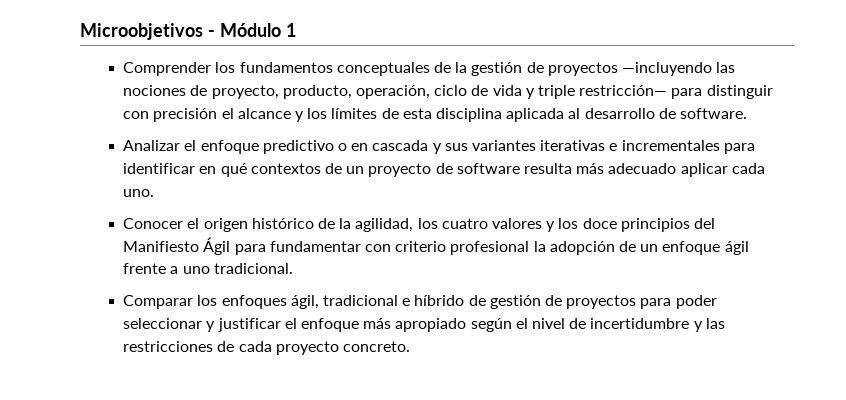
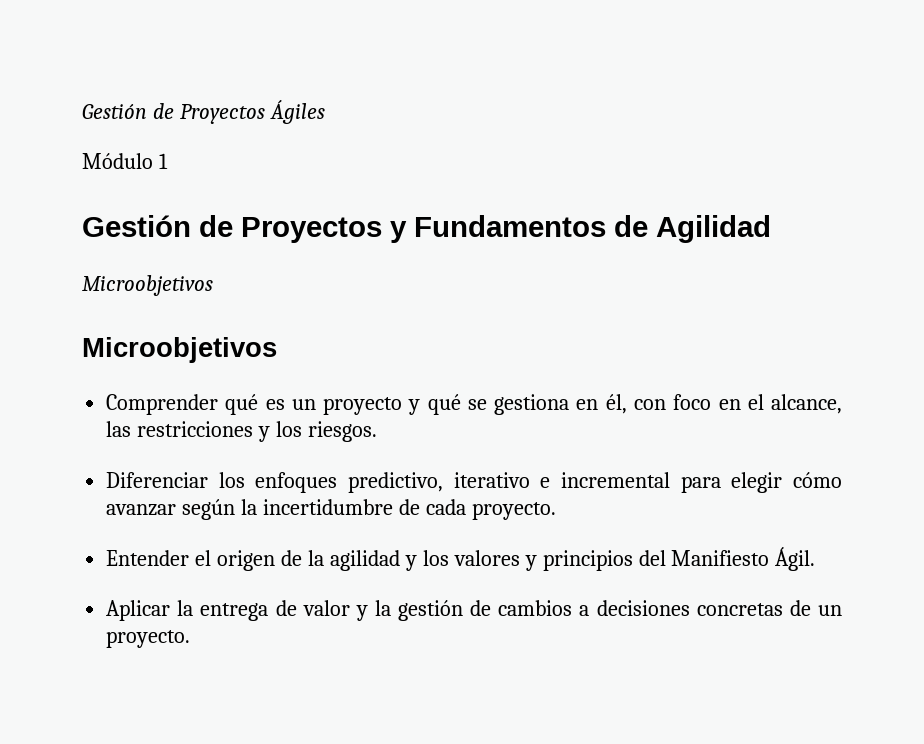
[80,23,296,40] [123,62,736,76] [123,85,773,99] [123,108,747,122] [123,140,755,154] [123,163,765,177] [123,189,155,197] [123,218,715,232] [123,237,749,255] [123,263,293,274] [123,295,717,309] [123,318,725,332] [123,341,411,355] Microobjetivos - Módulo 1 // Comprender los fundamentos conceptuales de la gestión de proyectos —incluyendo las nociones de proyecto, producto, operación, ciclo de vida y triple restricción— para distinguir con precisión el alcance y los límites de esta disciplina aplicada al desarrollo de software. // Analizar el enfoque predictivo o en cascada y sus variantes iterativas e incrementales para identificar en qué contextos de un proyecto de software resulta más adecuado aplicar cada uno. // Conocer el origen histórico de la agilidad, los cuatro valores y los doce principios del Manifiesto Ágil para fundamentar con criterio profesional la adopción de un enfoque ágil frente a uno tradicional. // Comparar los enfoques ágil, tradicional e híbrido de gestión de proyectos para poder seleccionar y justificar el enfoque más apropiado según el nivel de incertidumbre y las restricciones de cada proyecto concreto. -> [82,100,325,124] [82,153,168,169] [82,215,771,243] [82,275,213,296] [82,337,277,363] [106,394,842,415] [106,421,377,442] [106,472,842,493] [106,499,556,520] [106,547,816,571] [106,600,842,621] [106,630,191,648] Gestión de Proyectos Ágiles // Módulo 1 // Gestión de Proyectos y Fundamentos de Agilidad // Microobjetivos // Microobjetivos // Comprender qué es un proyecto y qué se gestiona en él, con foco en el alcance, las restricciones y los riesgos. // Diferenciar los enfoques predictivo, iterativo e incremental para elegir cómo avanzar según la incertidumbre de cada proyecto. // Entender el origen de la agilidad y los valores y principios del Manifiesto Ágil. // Aplicar la entrega de valor y la gestión de cambios a decisiones concretas de un proyecto.

